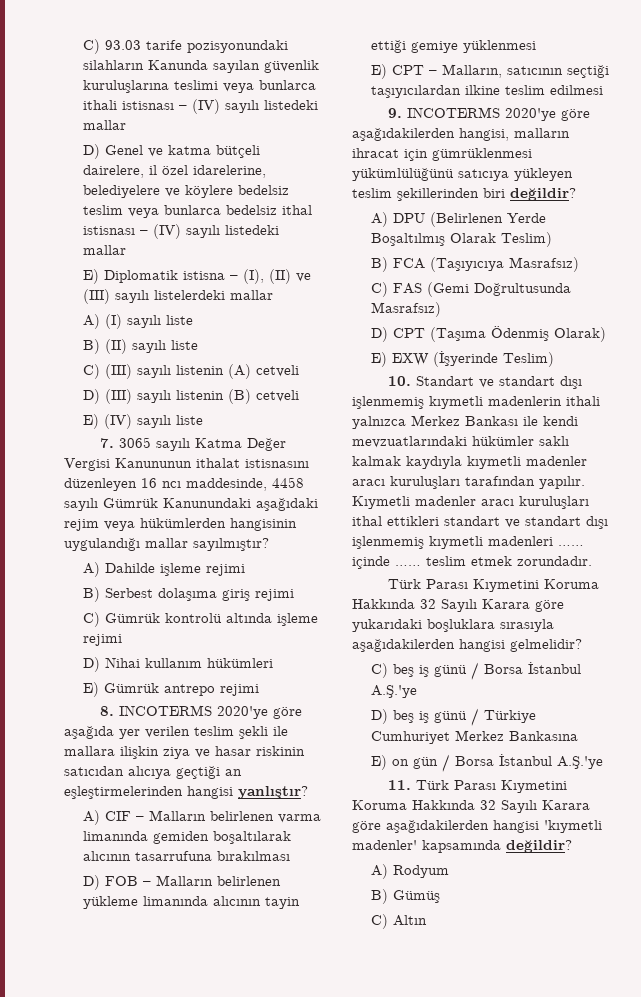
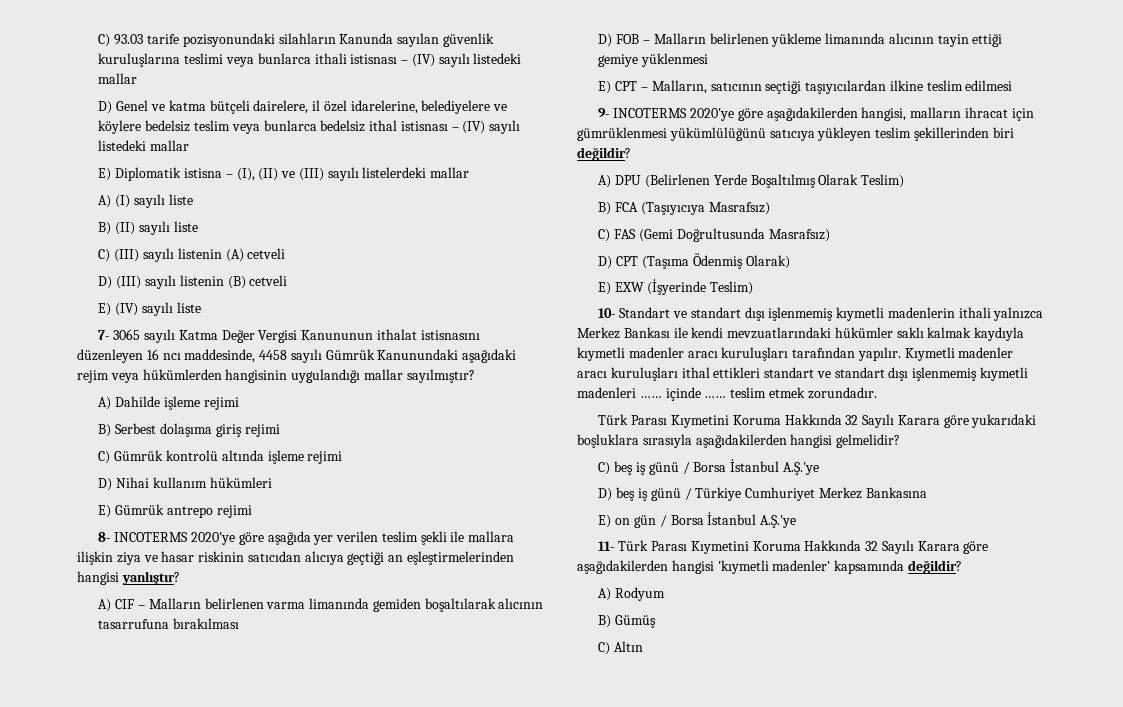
[100,438,115,448] 7. -> [98,330,110,340] 7-
[100,706,115,716] 8. -> [98,532,111,542] 8-
[388,108,403,118] 9. -> [598,108,610,118] 9-
[388,376,412,386] 10. -> [598,308,616,318] 10-
[388,780,412,790] 11. -> [598,541,615,551] 11-

